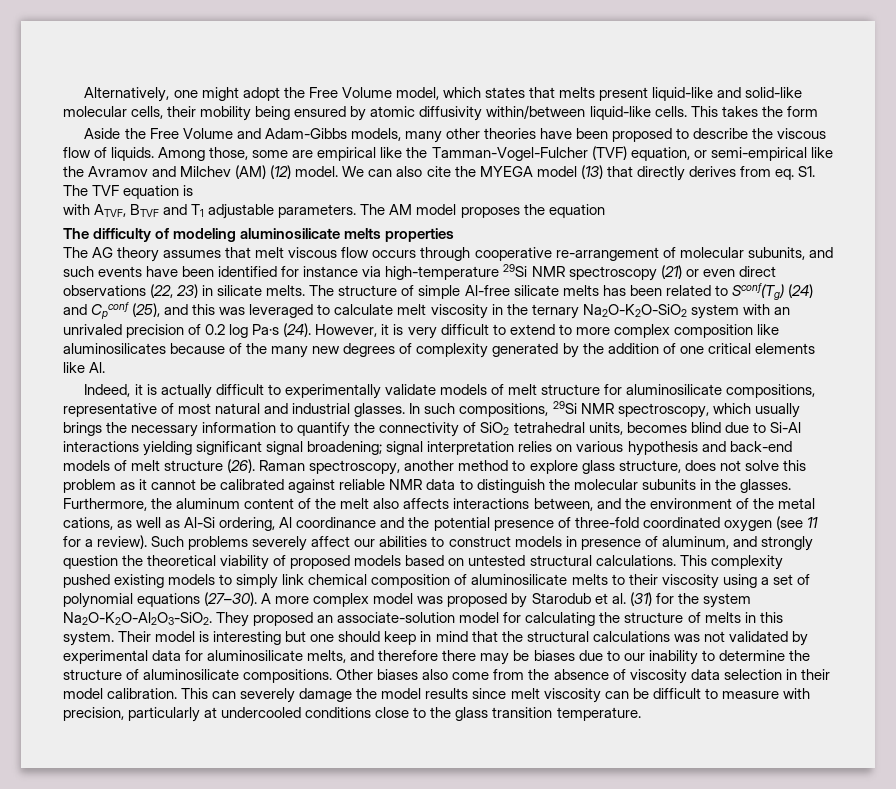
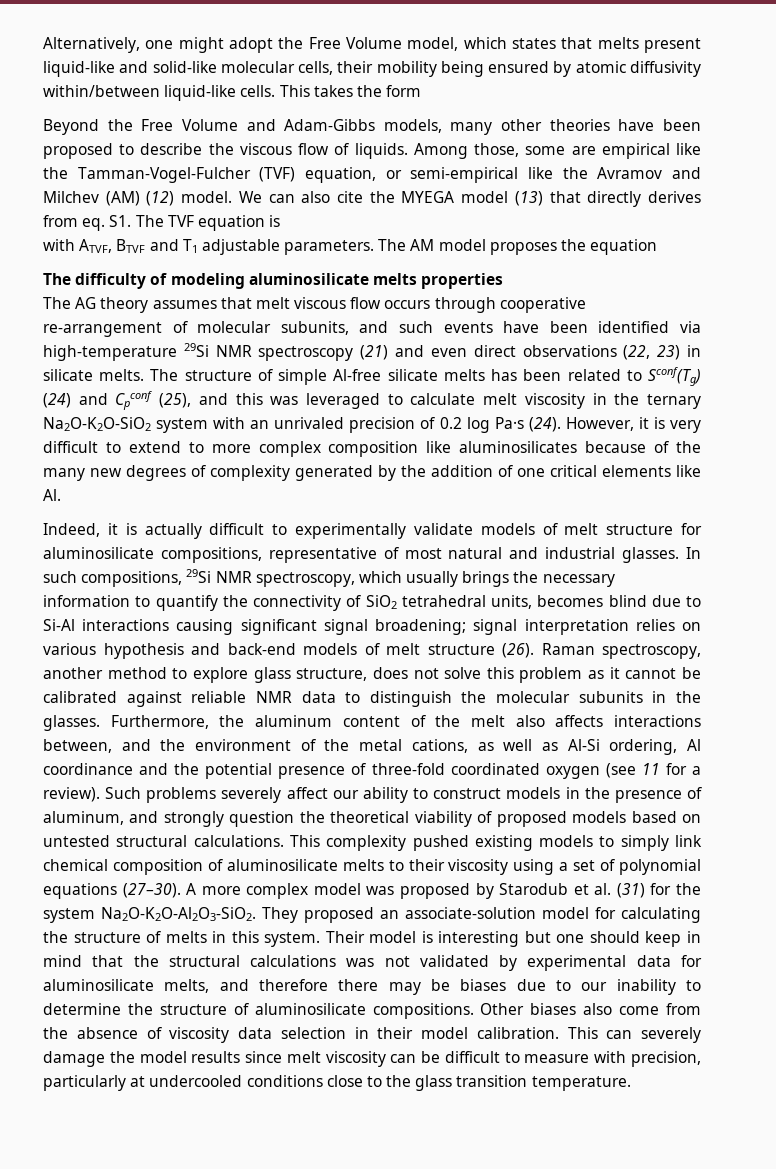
[84,128,121,139] Aside -> [43,119,99,135] Beyond
[281,266,359,277] for instance -> (670, 327) none
[685,269,699,277] or -> [395,345,425,357] and
[143,441,193,456] yielding -> [176,619,234,635] causing
[379,536,428,547] abilities -> [362,787,408,803] ability
(577, 541) none -> [584,787,610,799] the

